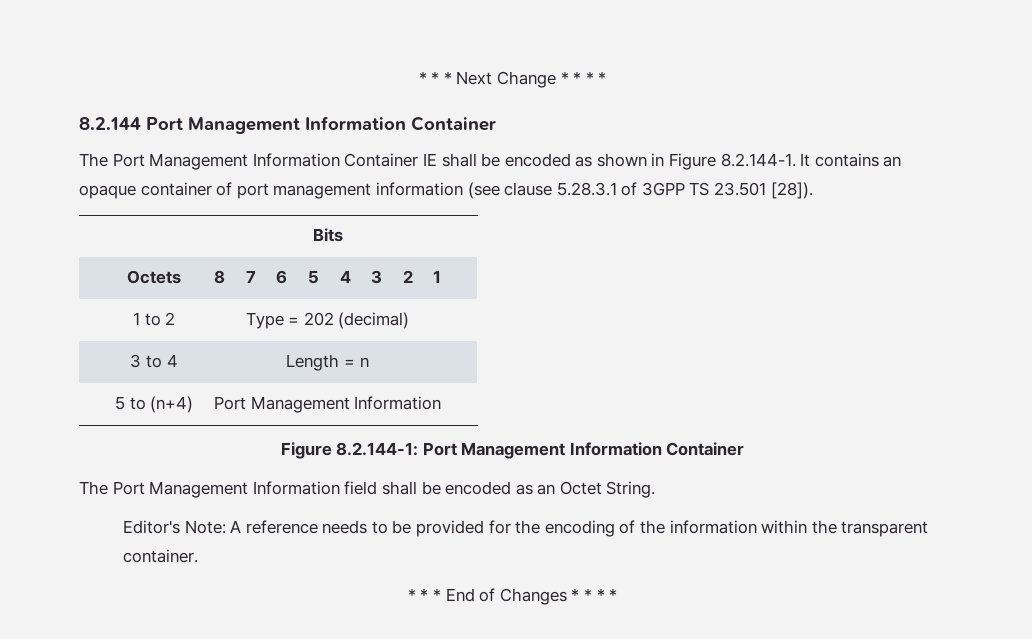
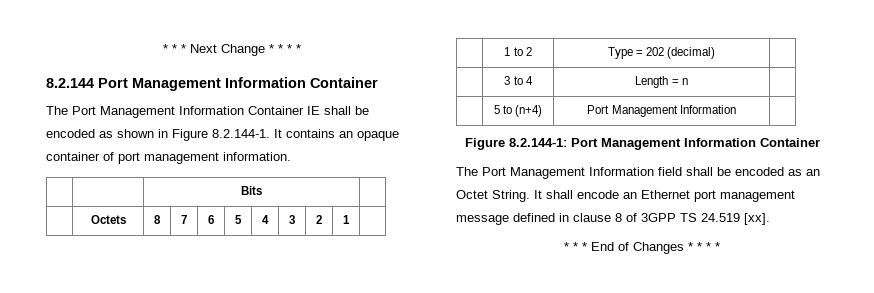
[375,182,813,199] information (see clause 5.28.3.1 of 3GPP TS 23.501 [28]). -> [223,152,291,161] information.
[122,520,929,537] [122,549,198,563] // Editor's Note: A reference needs to be provided for the encoding of the information within the transparent container. -> [534,190,795,202] [456,213,770,225] It shall encode an Ethernet port management message defined in clause 8 of 3GPP TS 24.519 [xx].

